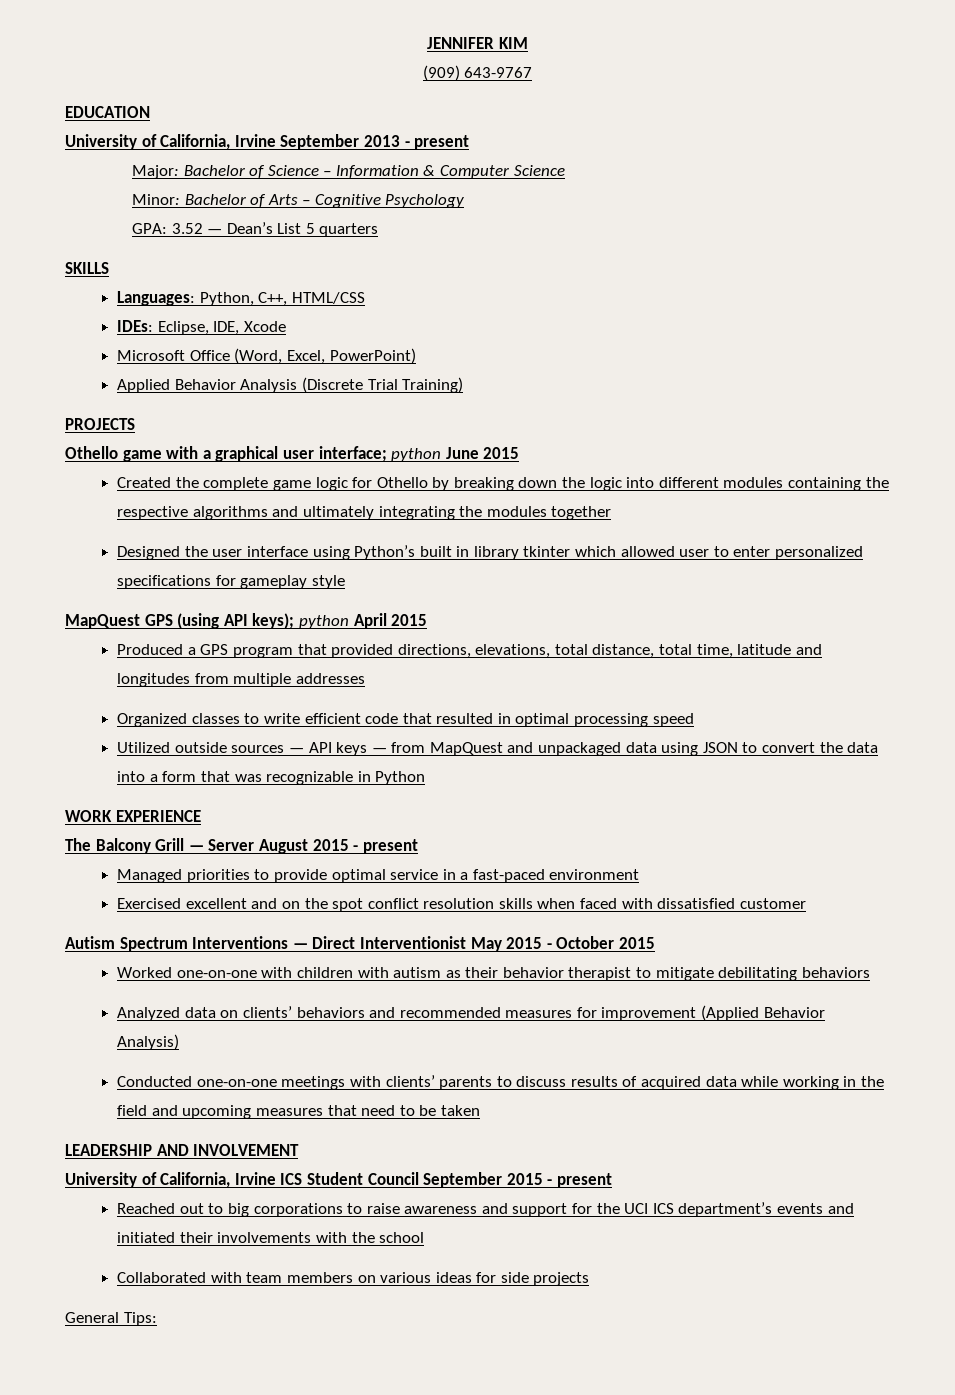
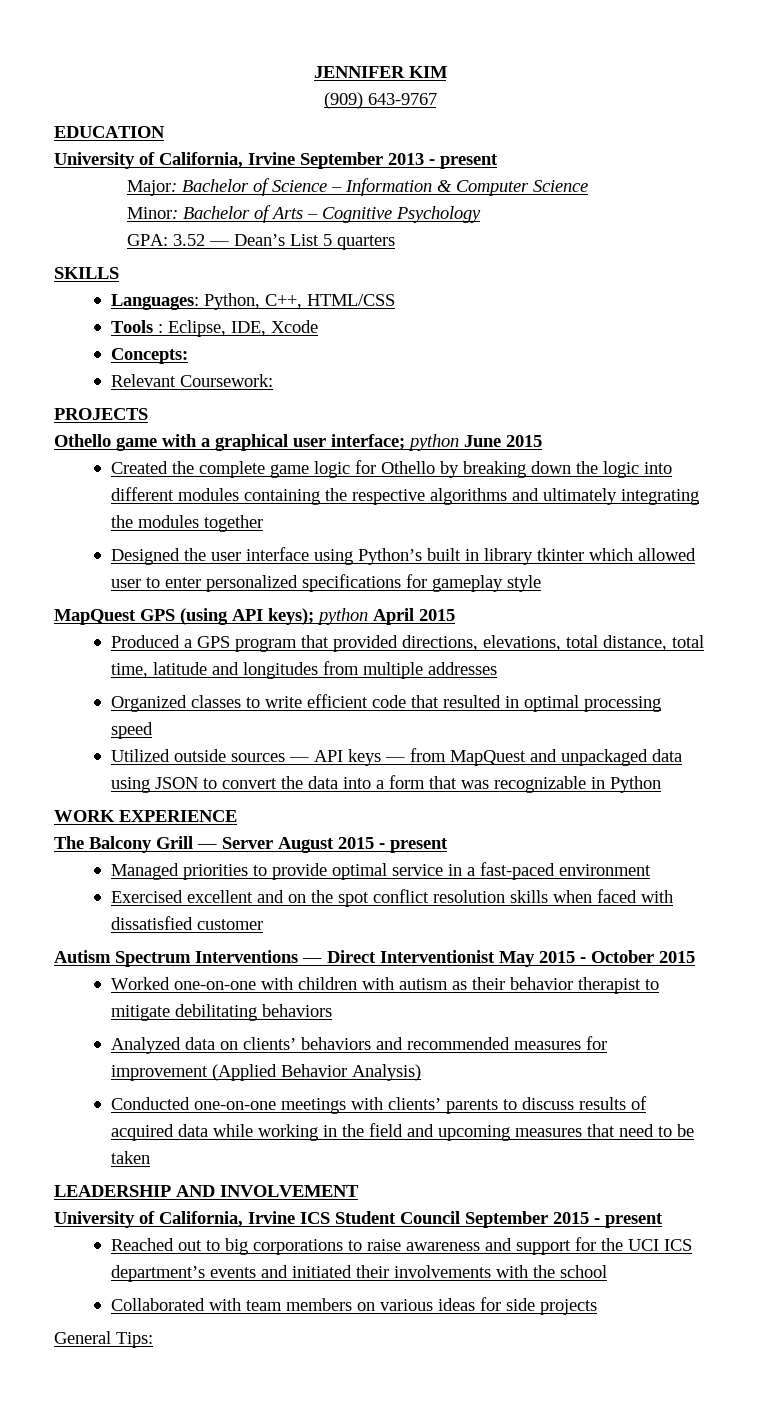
[117,320,154,332] IDEs: -> [110,320,163,333] Tools :
[117,348,416,364] [117,377,464,393] Microsoft Office (Word, Excel, PowerPoint) // Applied Behavior Analysis (Discrete Trial Training) -> [110,348,188,364] [110,374,273,387] Concepts: // Relevant Coursework:

